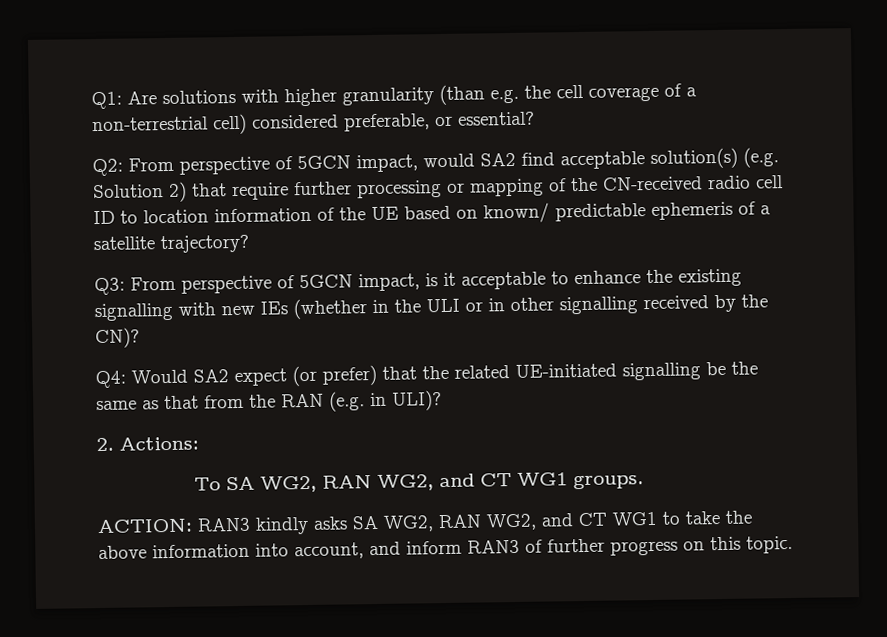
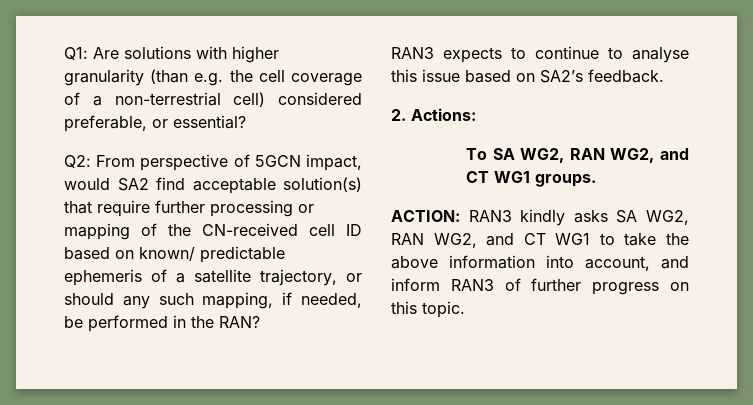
[743,147,779,168] [93,181,187,202] (e.g. Solution 2) -> (362, 184) none
[707,175,751,190] radio -> (298, 229) none
[120,206,399,224] to location information of the UE -> (362, 230) none
[160,234,250,254] [94,268,742,296] [94,294,768,322] [95,327,140,349] [95,361,758,389] [96,390,442,412] trajectory? // Q3: From perspective of 5GCN impact, is it acceptable to enhance the existing signalling with new IEs (whether in the ULI or in other signalling received by the CN)? // Q4: Would SA2 expect (or prefer) that the related UE-initiated signalling be the same as that from the RAN (e.g. in ULI)? -> [260,269,362,286] [64,292,362,309] [64,315,260,332] [391,46,689,63] [391,69,664,83] trajectory, or should any such mapping, if needed, be performed in the RAN? // RAN3 expects to continue to analyse this issue based on SA2’s feedback.

